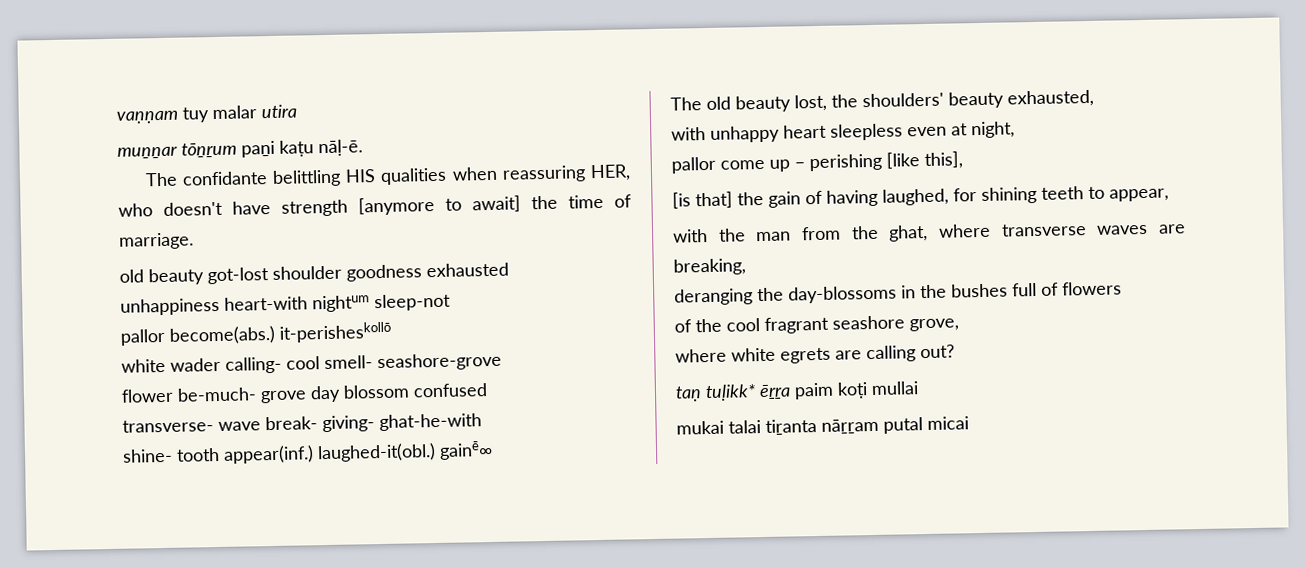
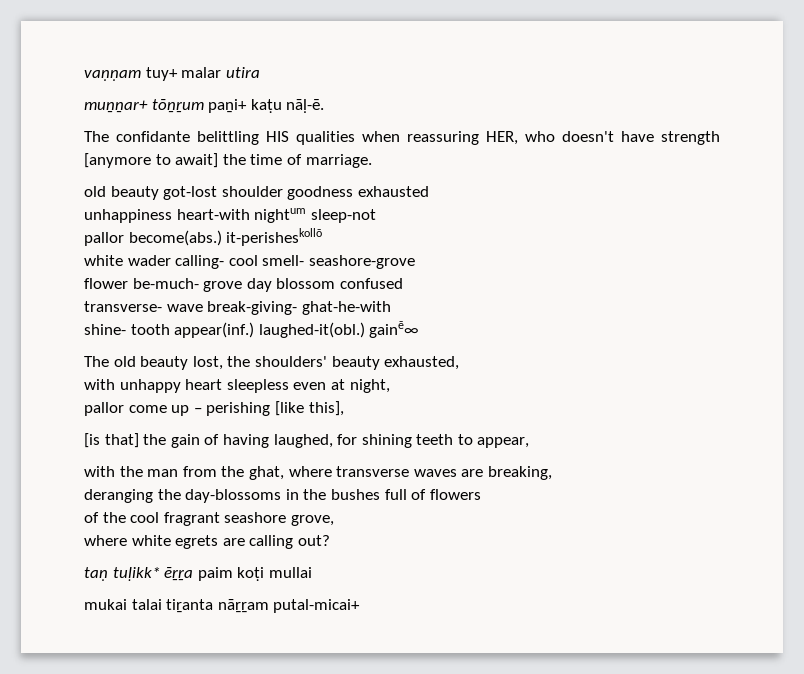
[182,107,209,123] tuy -> [145,67,178,81] tuy+
[117,140,275,159] muṉṉar tōṉṟum paṉi -> [84,99,248,113] muṉṉar+ tōṉṟum paṉi+
[265,415,375,433] break- giving- -> [207,301,298,315] break-giving-
[883,416,969,434] putal micai -> [273,599,361,613] putal-micai+

